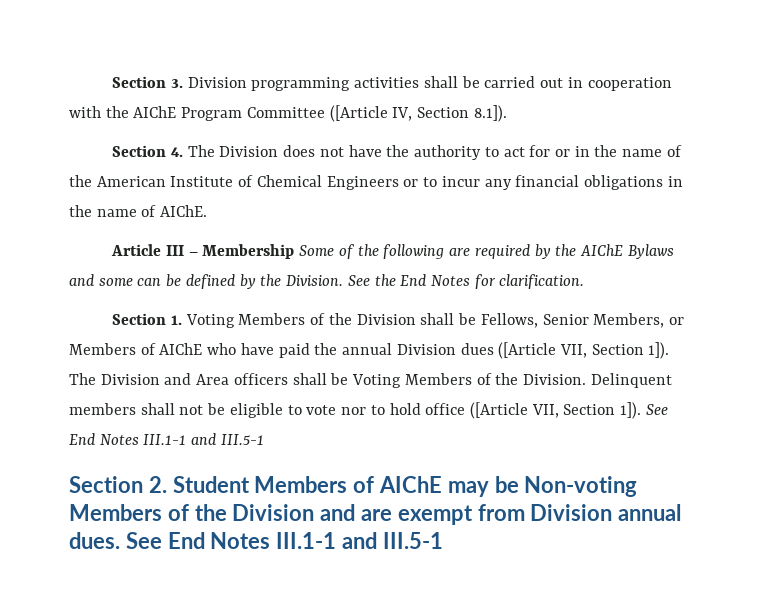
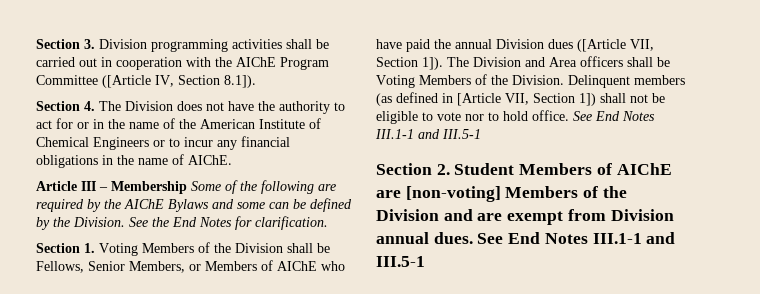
(136, 409) none -> [376,92,596,106] (as defined in [Article VII, Section 1])
[425,402,642,419] office ([Article VII, Section 1]). -> [532,110,569,121] office.
[447,476,638,497] may be Non-voting -> [376,186,501,202] are [non-voting]

